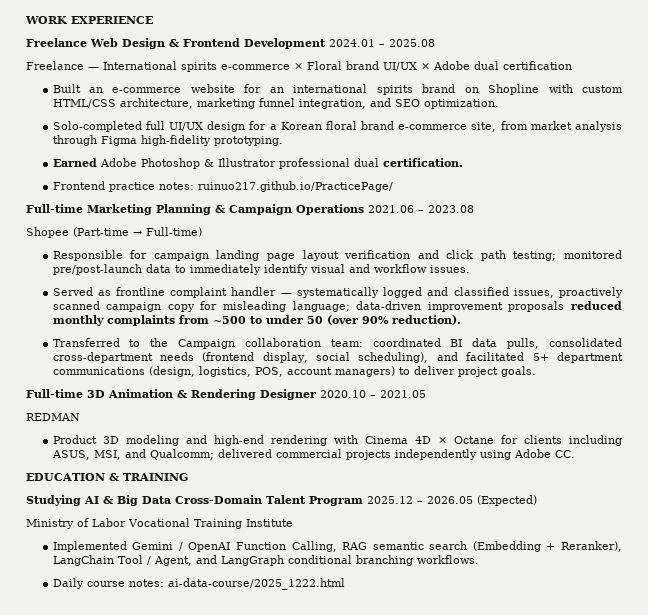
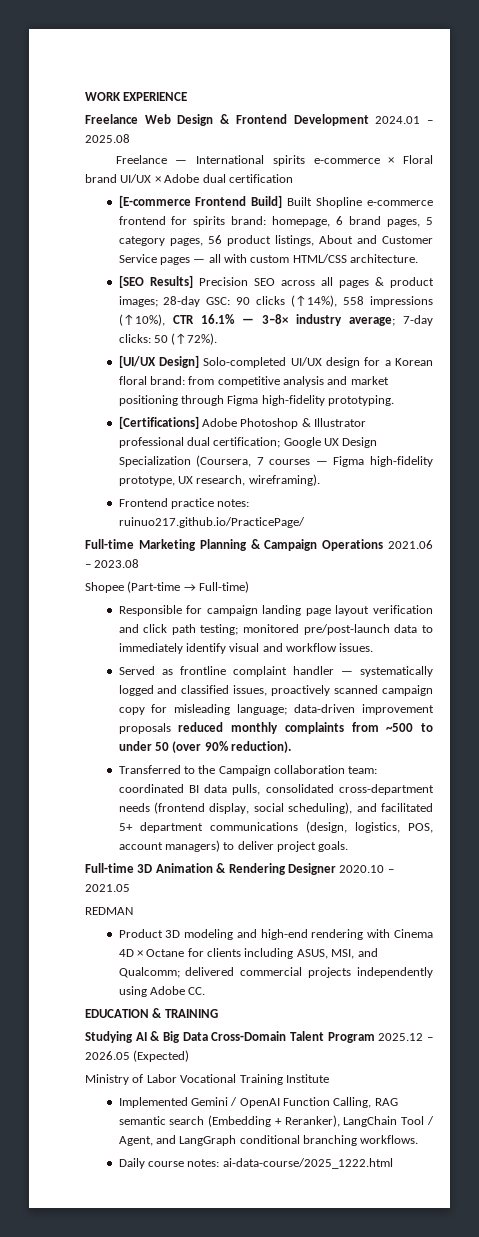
[52,84,623,95] [52,98,499,109] [52,121,165,132] Built an e-commerce website for an international spirits brand on Shopline with custom HTML/CSS architecture, marketing funnel integration, and SEO optimization. // Solo-completed full -> [118,195,433,208] [118,216,433,227] [118,235,433,246] [118,254,419,265] [118,275,434,288] [118,295,433,307] [118,314,433,326] [118,333,218,345] [118,355,287,368] [E-commerce Frontend Build] Built Shopline e-commerce frontend for spirits brand: homepage, 6 brand pages, 5 category pages, 56 product listings, About and Customer Service pages — all with custom HTML/CSS architecture. // [SEO Results] Precision SEO across all pages & product images; 28-day GSC: 90 clicks (↑14%), 558 impressions (↑10%), CTR 16.1% — 3–8× industry average; 7-day clicks: 50 (↑72%). // [UI/UX Design] Solo-completed
[361,121,622,132] brand e-commerce site, from market analysis -> [149,376,389,387] [118,395,178,406] brand: from competitive analysis and market positioning
[52,158,97,167] Earned -> [118,416,199,429] [Certifications]
[382,158,463,167] certification. -> [213,437,378,448] [118,455,433,467] [118,474,320,486] certification; Google UX Design Specialization (Coursera, 7 courses — Figma high-fidelity prototype, UX research, wireframing).

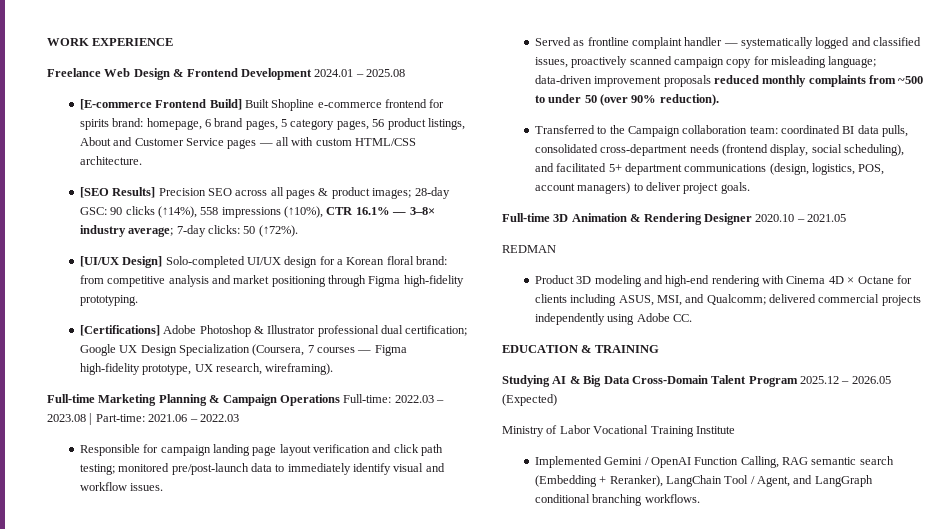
[115,155,433,166] [85,174,293,183] // Freelance — International spirits e-commerce × Floral brand UI/UX × Adobe dual certification -> (405, 73) none
[118,498,250,509] [118,517,305,528] // Frontend practice notes: ruinuo217.github.io/PracticePage/ -> (334, 369) none
[388,540,434,549] [85,559,140,568] [85,581,250,593] 2021.06 – 2023.08 // Shopee (Part-time → Full-time) -> [343,394,444,403] [47,413,239,425] Full-time: 2022.03 – 2023.08 | Part-time: 2021.06 – 2022.03
[118,1158,393,1169] // Daily course notes: ai-data-course/2025_1222.html -> (700, 498) none

